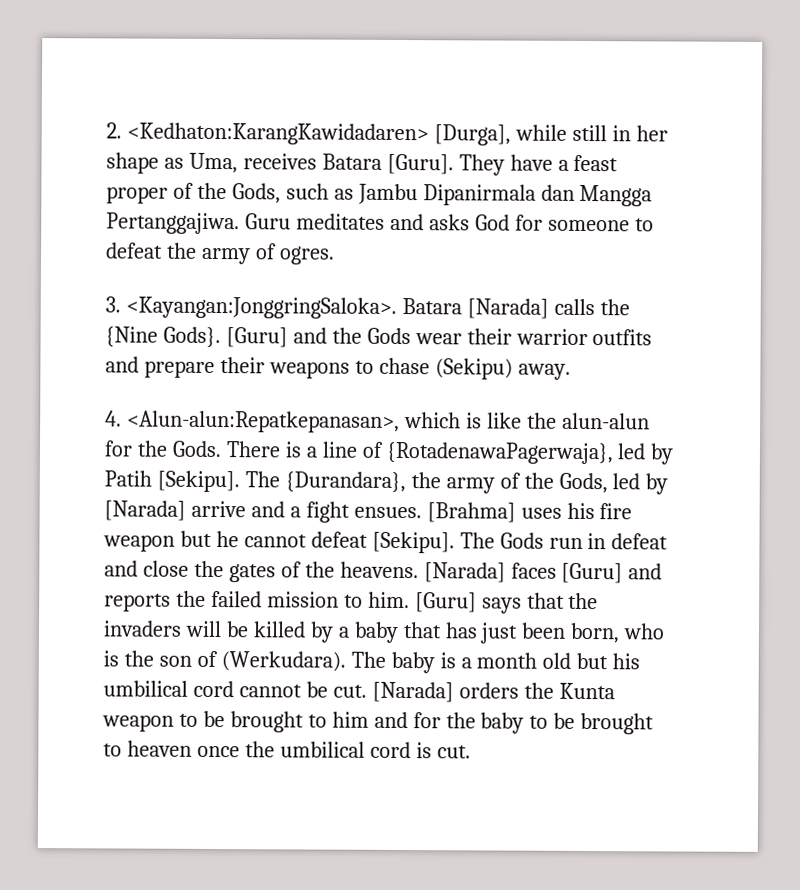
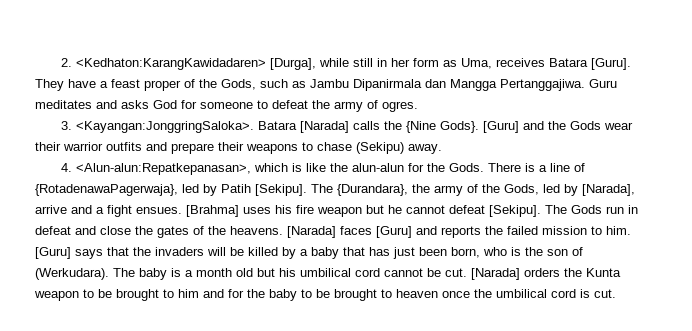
[106,152,159,174] shape -> [413,58,440,67] form
[104,500,186,521] [Narada] -> [582,184,635,196] [Narada],

